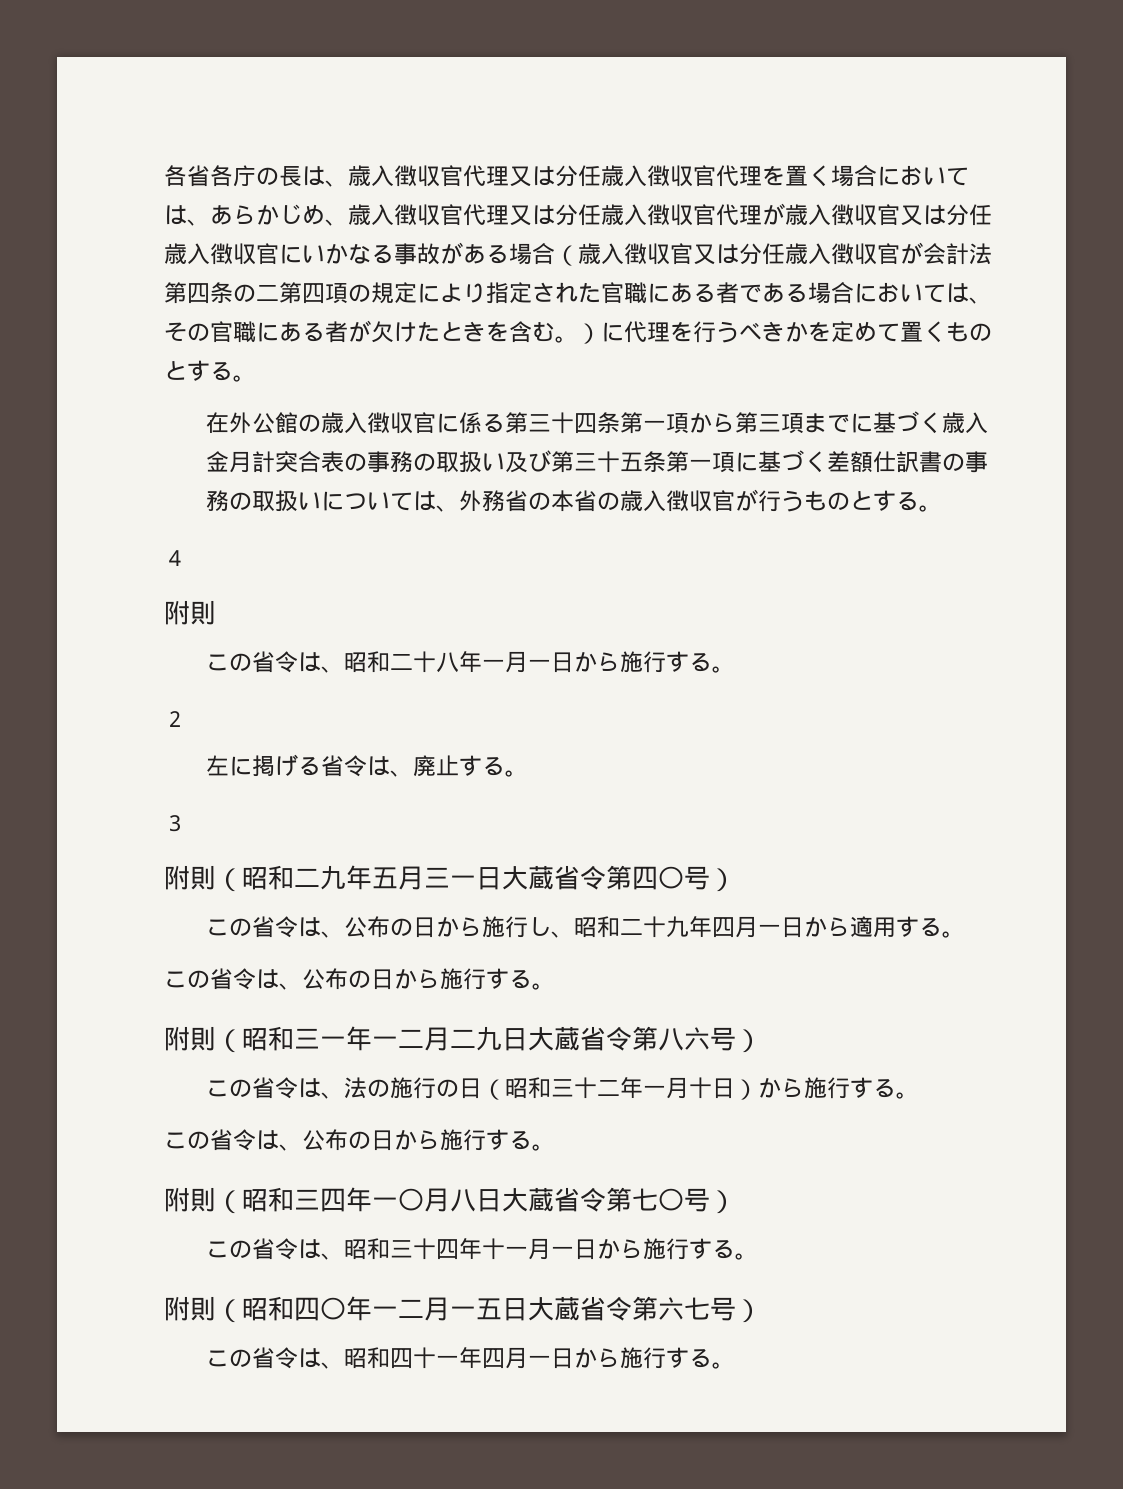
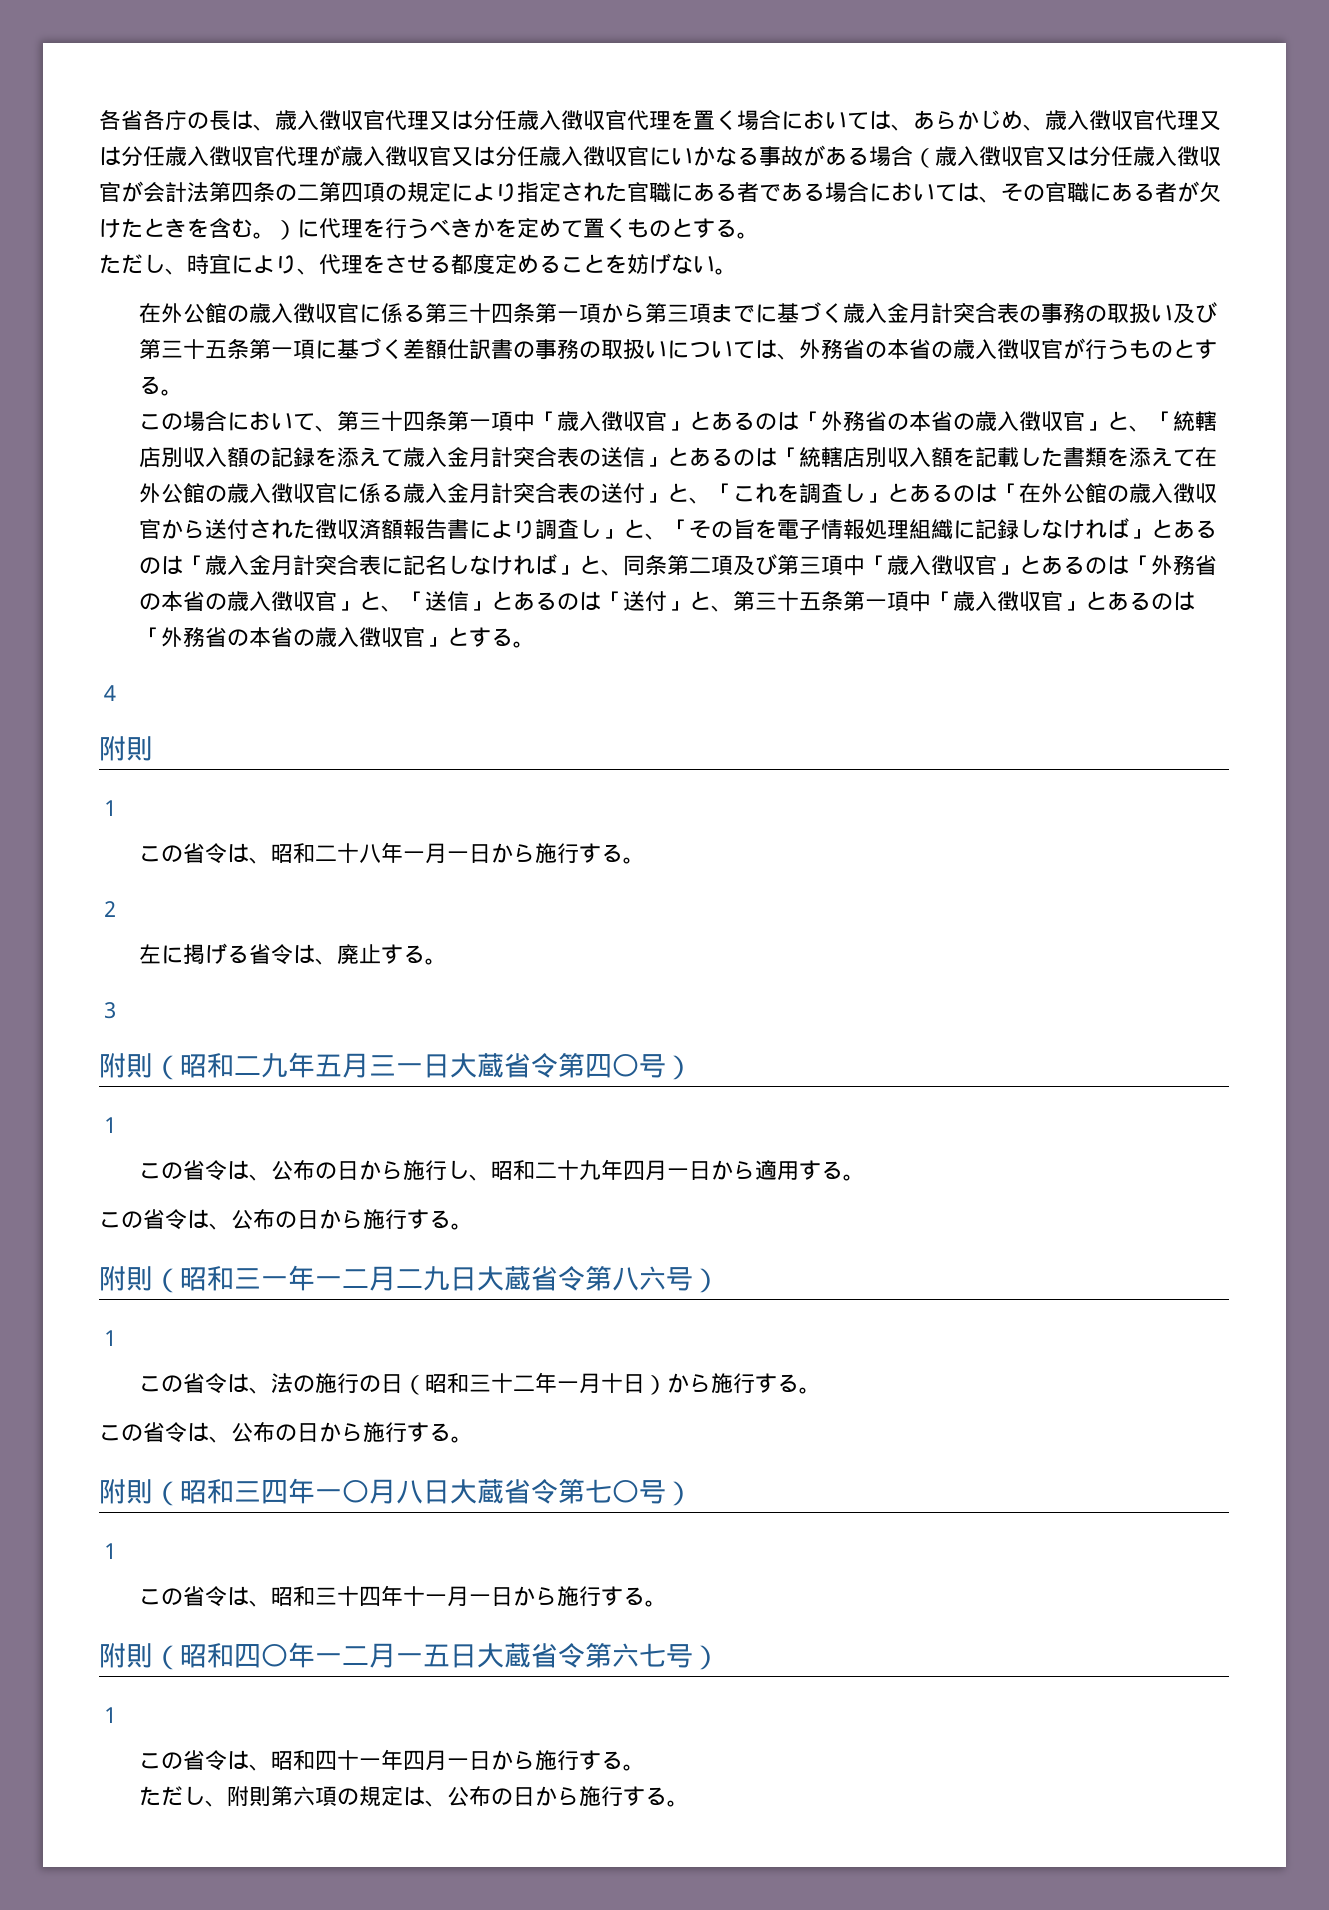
(256, 378) none -> [99,253,737,275] // ただし、時宜により、代理をさせる都度定めることを妨げない。
(942, 508) none -> [139,410,1218,432] [139,446,1218,468] [139,482,1218,504] [139,518,1218,540] [139,554,1218,576] [139,591,1196,612] [139,627,536,648] // この場合において、第三十四条第一項中「歳入徴収官」とあるのは「外務省の本省の歳入徴収官」と、「統轄店別収入額の記録を添えて歳入金月計突合表の送信」とあるのは「統轄店別収入額を記載した書類を添えて在外公館の歳入徴収官に係る歳入金月計突合表の送付」と、「これを調査し」とあるのは「在外公館の歳入徴収官から送付された徴収済額報告書により調査し」と、「その旨を電子情報処理組織に記録しなければ」とあるのは「歳入金月計突合表に記名しなければ」と、同条第二項及び第三項中「歳入徴収官」とあるのは「外務省の本省の歳入徴収官」と、「送信」とあるのは「送付」と、第三十五条第一項中「歳入徴収官」とあるのは「外務省の本省の歳入徴収官」とする。
(216, 612) none -> [99,800,121,816] // １
(736, 880) none -> [99,1117,121,1133] // １
(762, 1041) none -> [99,1330,121,1346] // １
(736, 1202) none -> [99,1543,121,1559] // １
(762, 1311) none -> [99,1707,121,1723] // １
(735, 1365) none -> [139,1786,690,1807] // ただし、附則第六項の規定は、公布の日から施行する。

